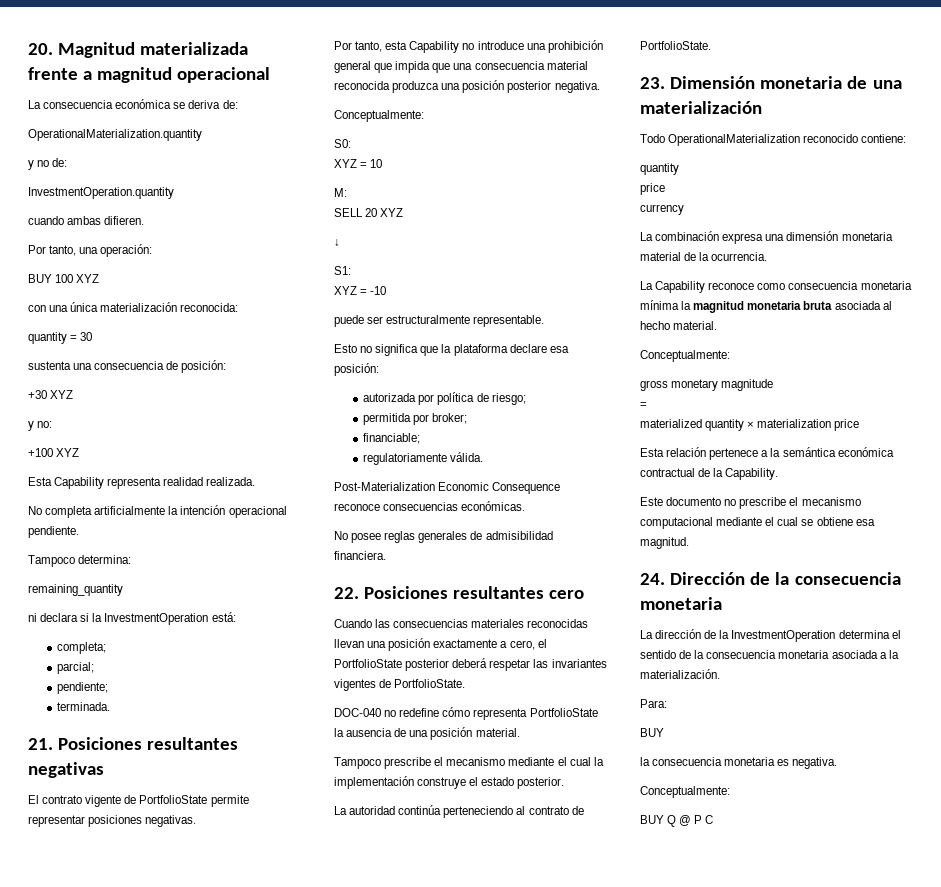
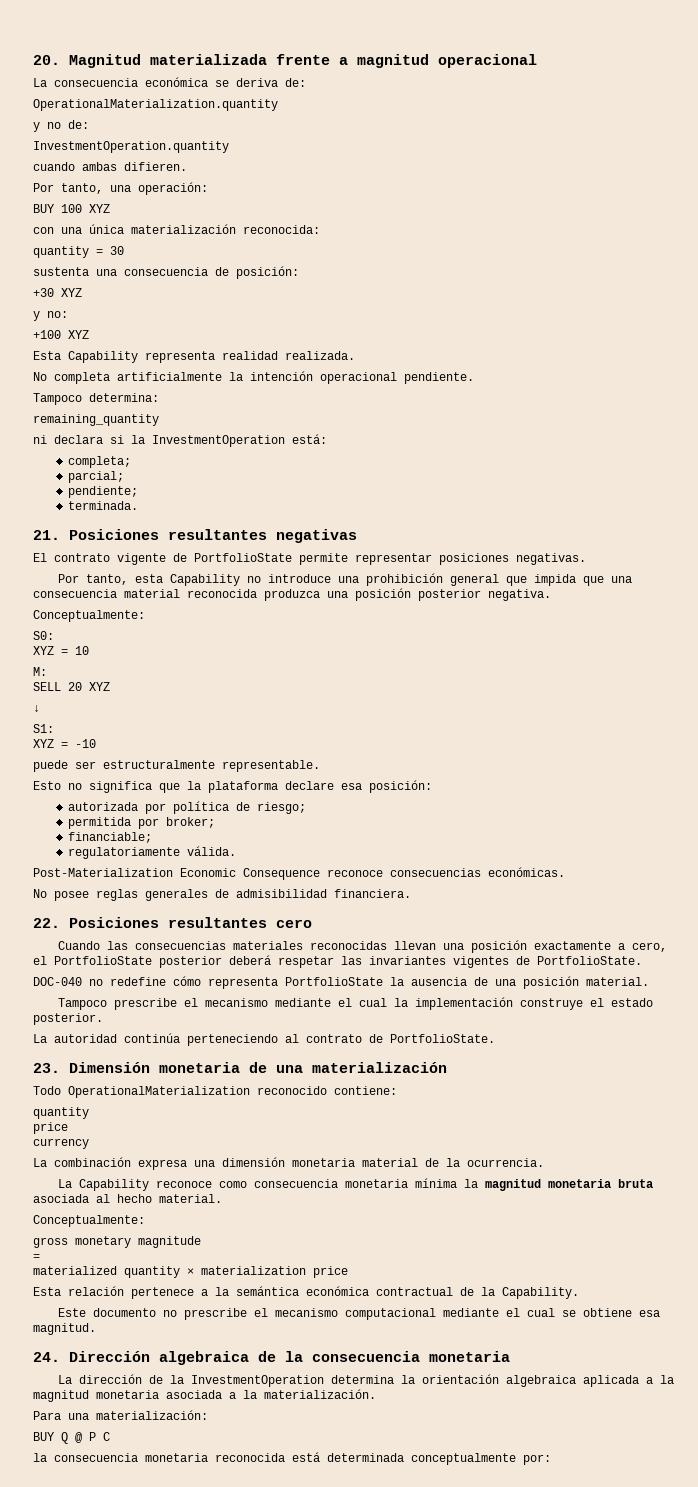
(746, 578) none -> [159,1351,249,1365] algebraica
[891,630,901,639] [640,650,777,659] el sentido de la consecuencia -> [401,1374,675,1387] [33,1390,89,1402] la orientación algebraica aplicada a la magnitud
[640,699,667,708] [640,728,664,737] [640,757,838,769] [640,786,730,798] Para: // BUY // la consecuencia monetaria es negativa. // Conceptualmente: -> [33,1410,208,1420] Para una materialización:
(714, 819) none -> [33,1452,551,1465] // la consecuencia monetaria reconocida está determinada conceptualmente por:

